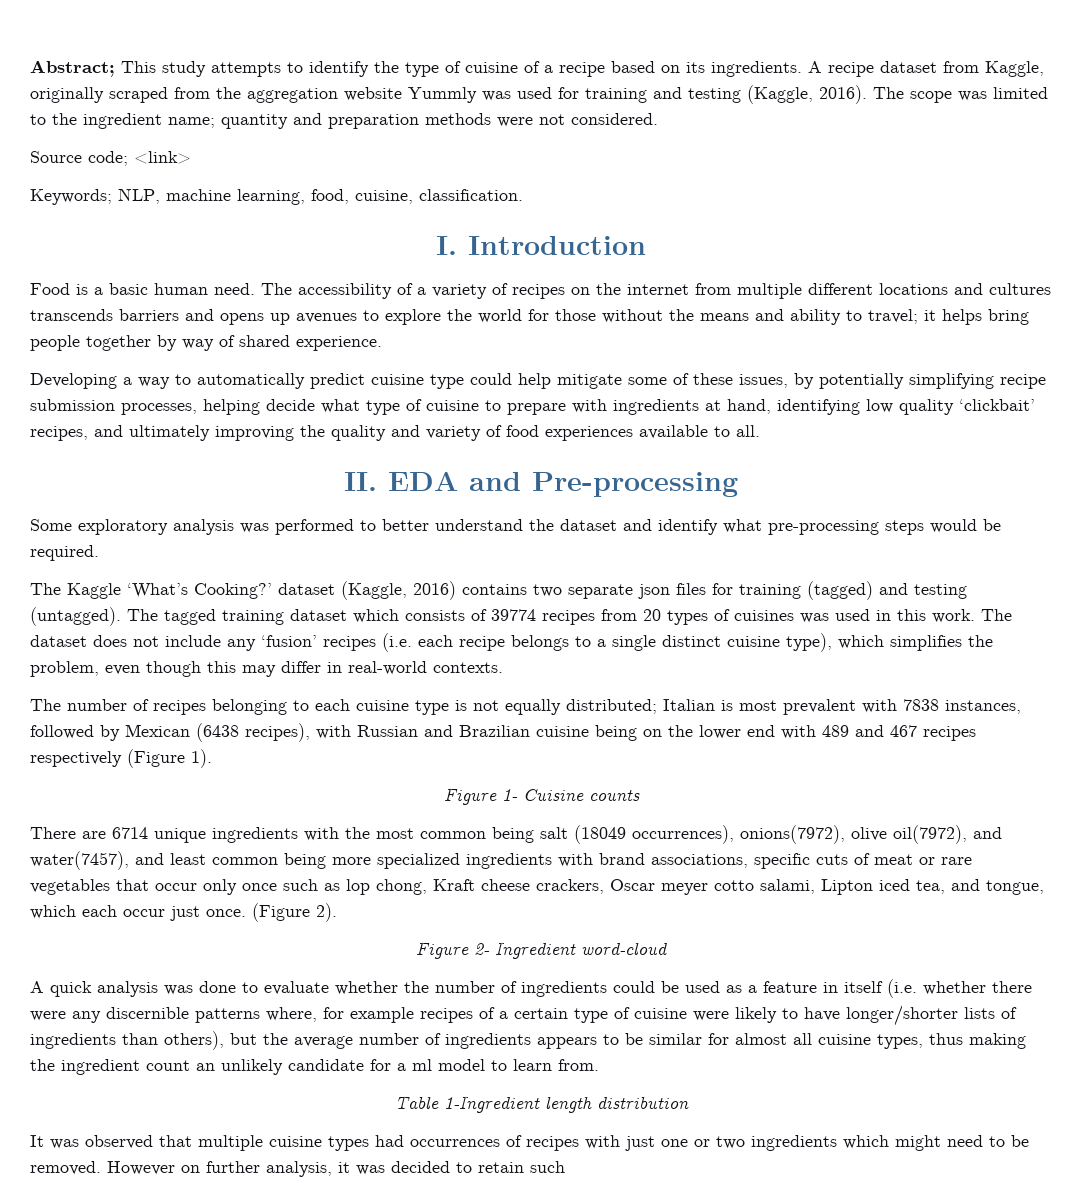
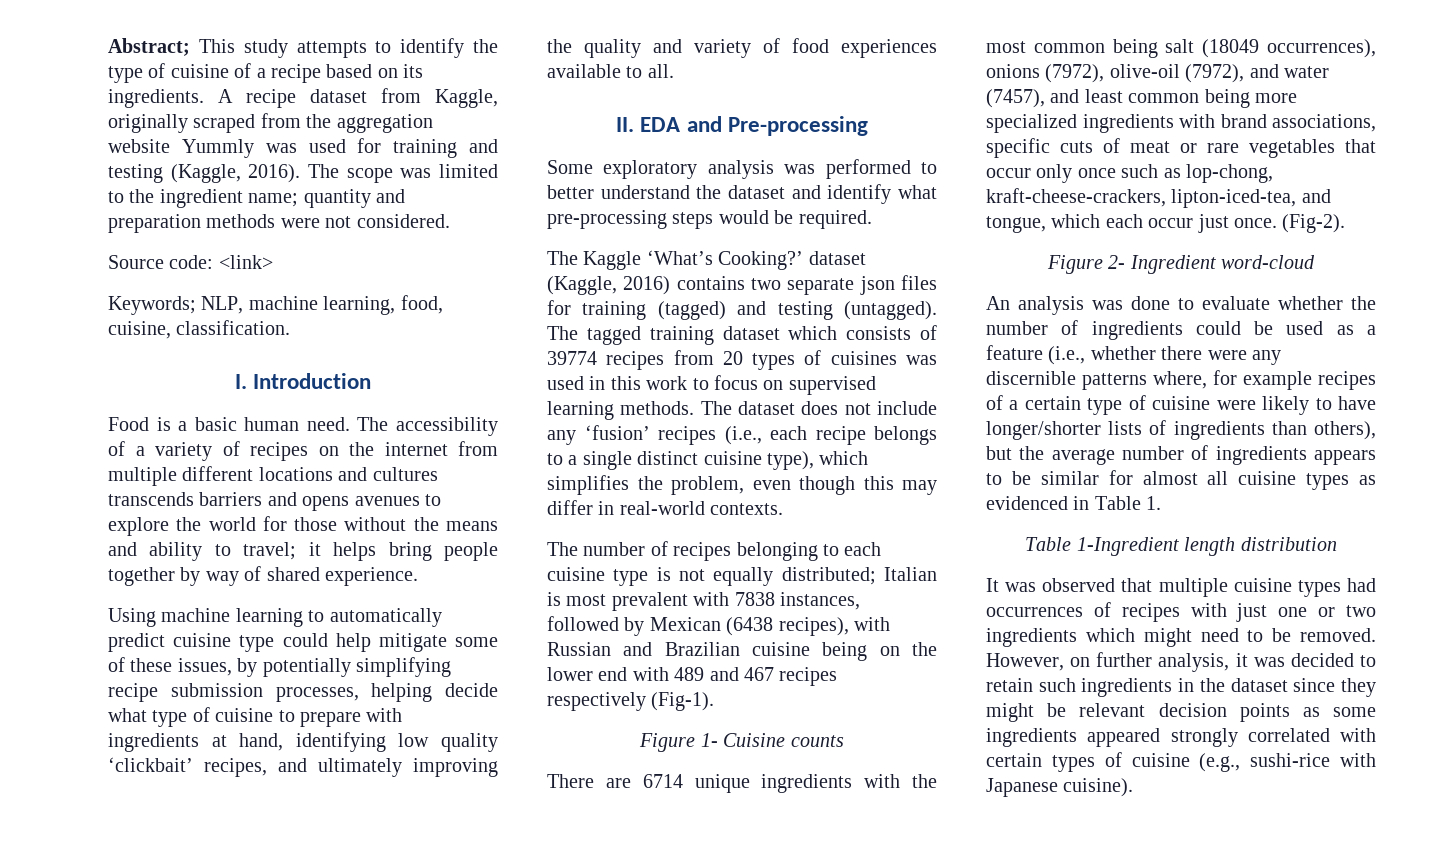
[88,151,128,166] code; -> [169,255,214,269] code:
[270,313,290,325] up -> (350, 503) none
[30,373,170,389] Developing a way -> [108,608,303,627] Using machine learning
[932,609,975,623] work. -> [646,375,876,395] [547,401,695,420] work to focus on supervised learning methods.
[382,633,412,652] (i.e. -> [724,426,762,445] (i.e.,
[127,749,212,768] (Figure 1). -> [651,692,715,711] (Fig-1).
[740,825,1002,844] [30,851,129,870] onions(7972), olive oil(7972), and water(7457), -> [986,64,1329,83] [986,89,1045,108] onions (7972), olive-oil (7972), and water (7457),
[346,879,945,895] lop chong, Kraft cheese crackers, Oscar meyer cotto salami, Lipton iced tea, -> [1186,164,1273,183] [986,188,1297,208] lop-chong, kraft-cheese-crackers, lipton-iced-tea,
[252,903,337,922] (Figure 2). -> [1282,214,1346,233] (Fig-2).
[30,981,92,997] A quick -> [986,296,1010,310] An
[823,979,917,998] in itself (i.e. -> [1048,346,1086,365] (i.e.,
[877,1033,1026,1049] [30,1059,599,1075] types, thus making the ingredient count an unlikely candidate for a ml model to learn from. -> [1306,473,1376,490] [986,496,1162,510] types as evidenced in Table 1.
[107,1161,175,1175] However -> [986,653,1064,671] However,
(565, 1167) none -> [1081,678,1376,697] [986,703,1376,722] [986,728,1376,747] [986,752,1376,772] [986,778,1134,797] ingredients in the dataset since they might be relevant decision points as some ingredients appeared strongly correlated with certain types of cuisine (e.g., sushi-rice with Japanese cuisine).

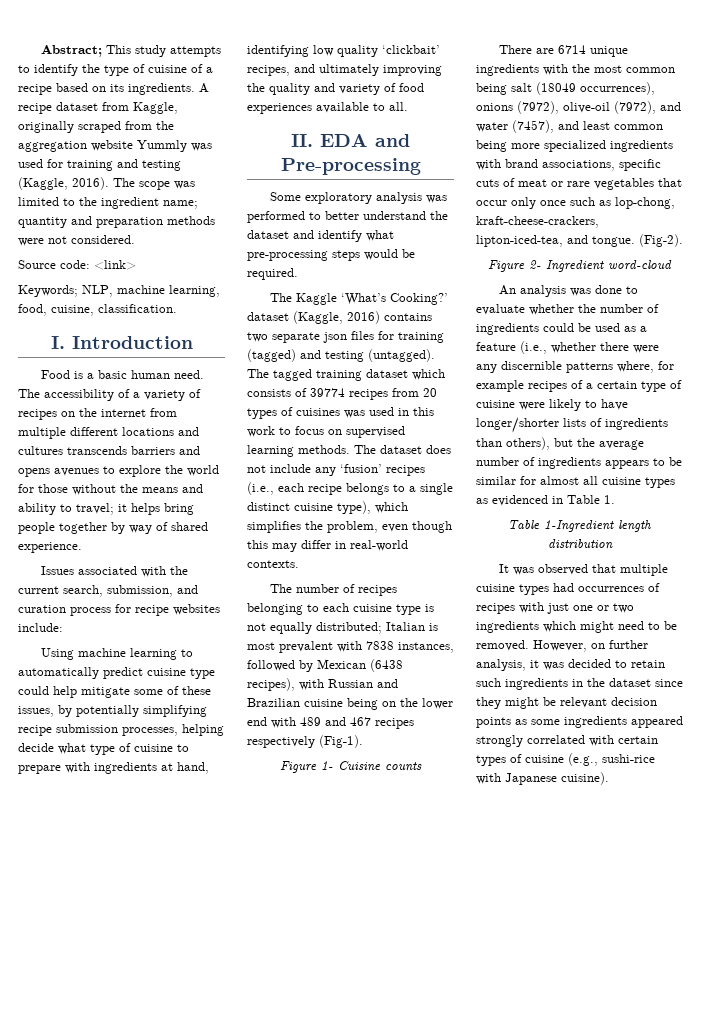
(418, 576) none -> [41,566,189,577] [18,585,198,597] [18,604,220,616] [18,623,63,632] // Issues associated with the current search, submission, and curation process for recipe websites include:
[986,214,1277,233] tongue, which each occur just once. -> [592,236,635,247] tongue.

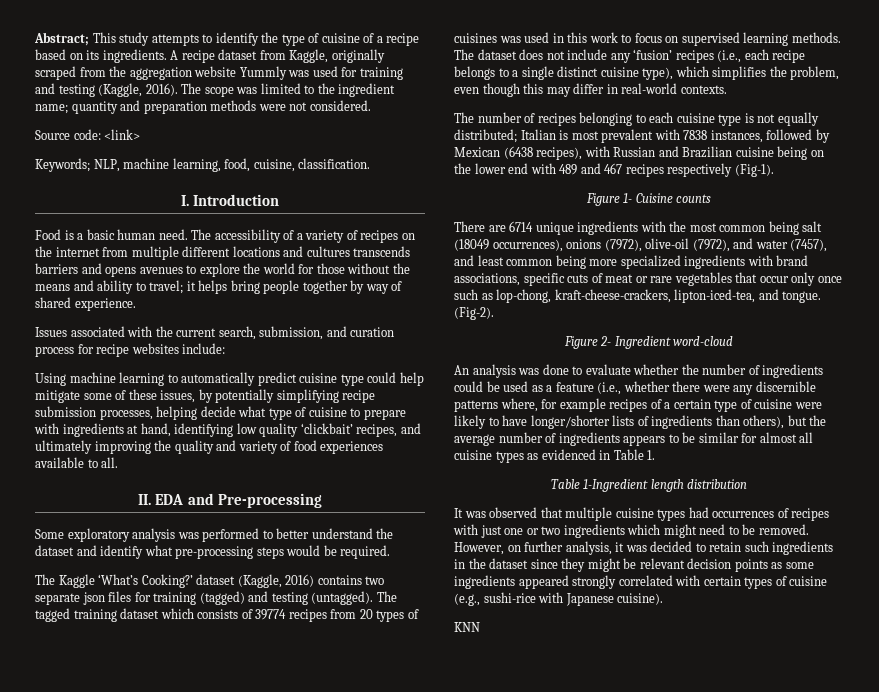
(609, 778) none -> [454,622,480,632] // KNN

